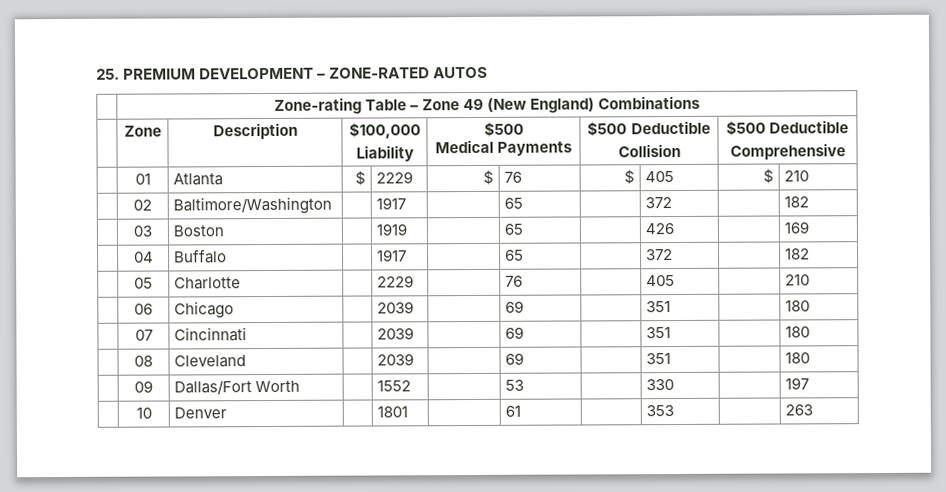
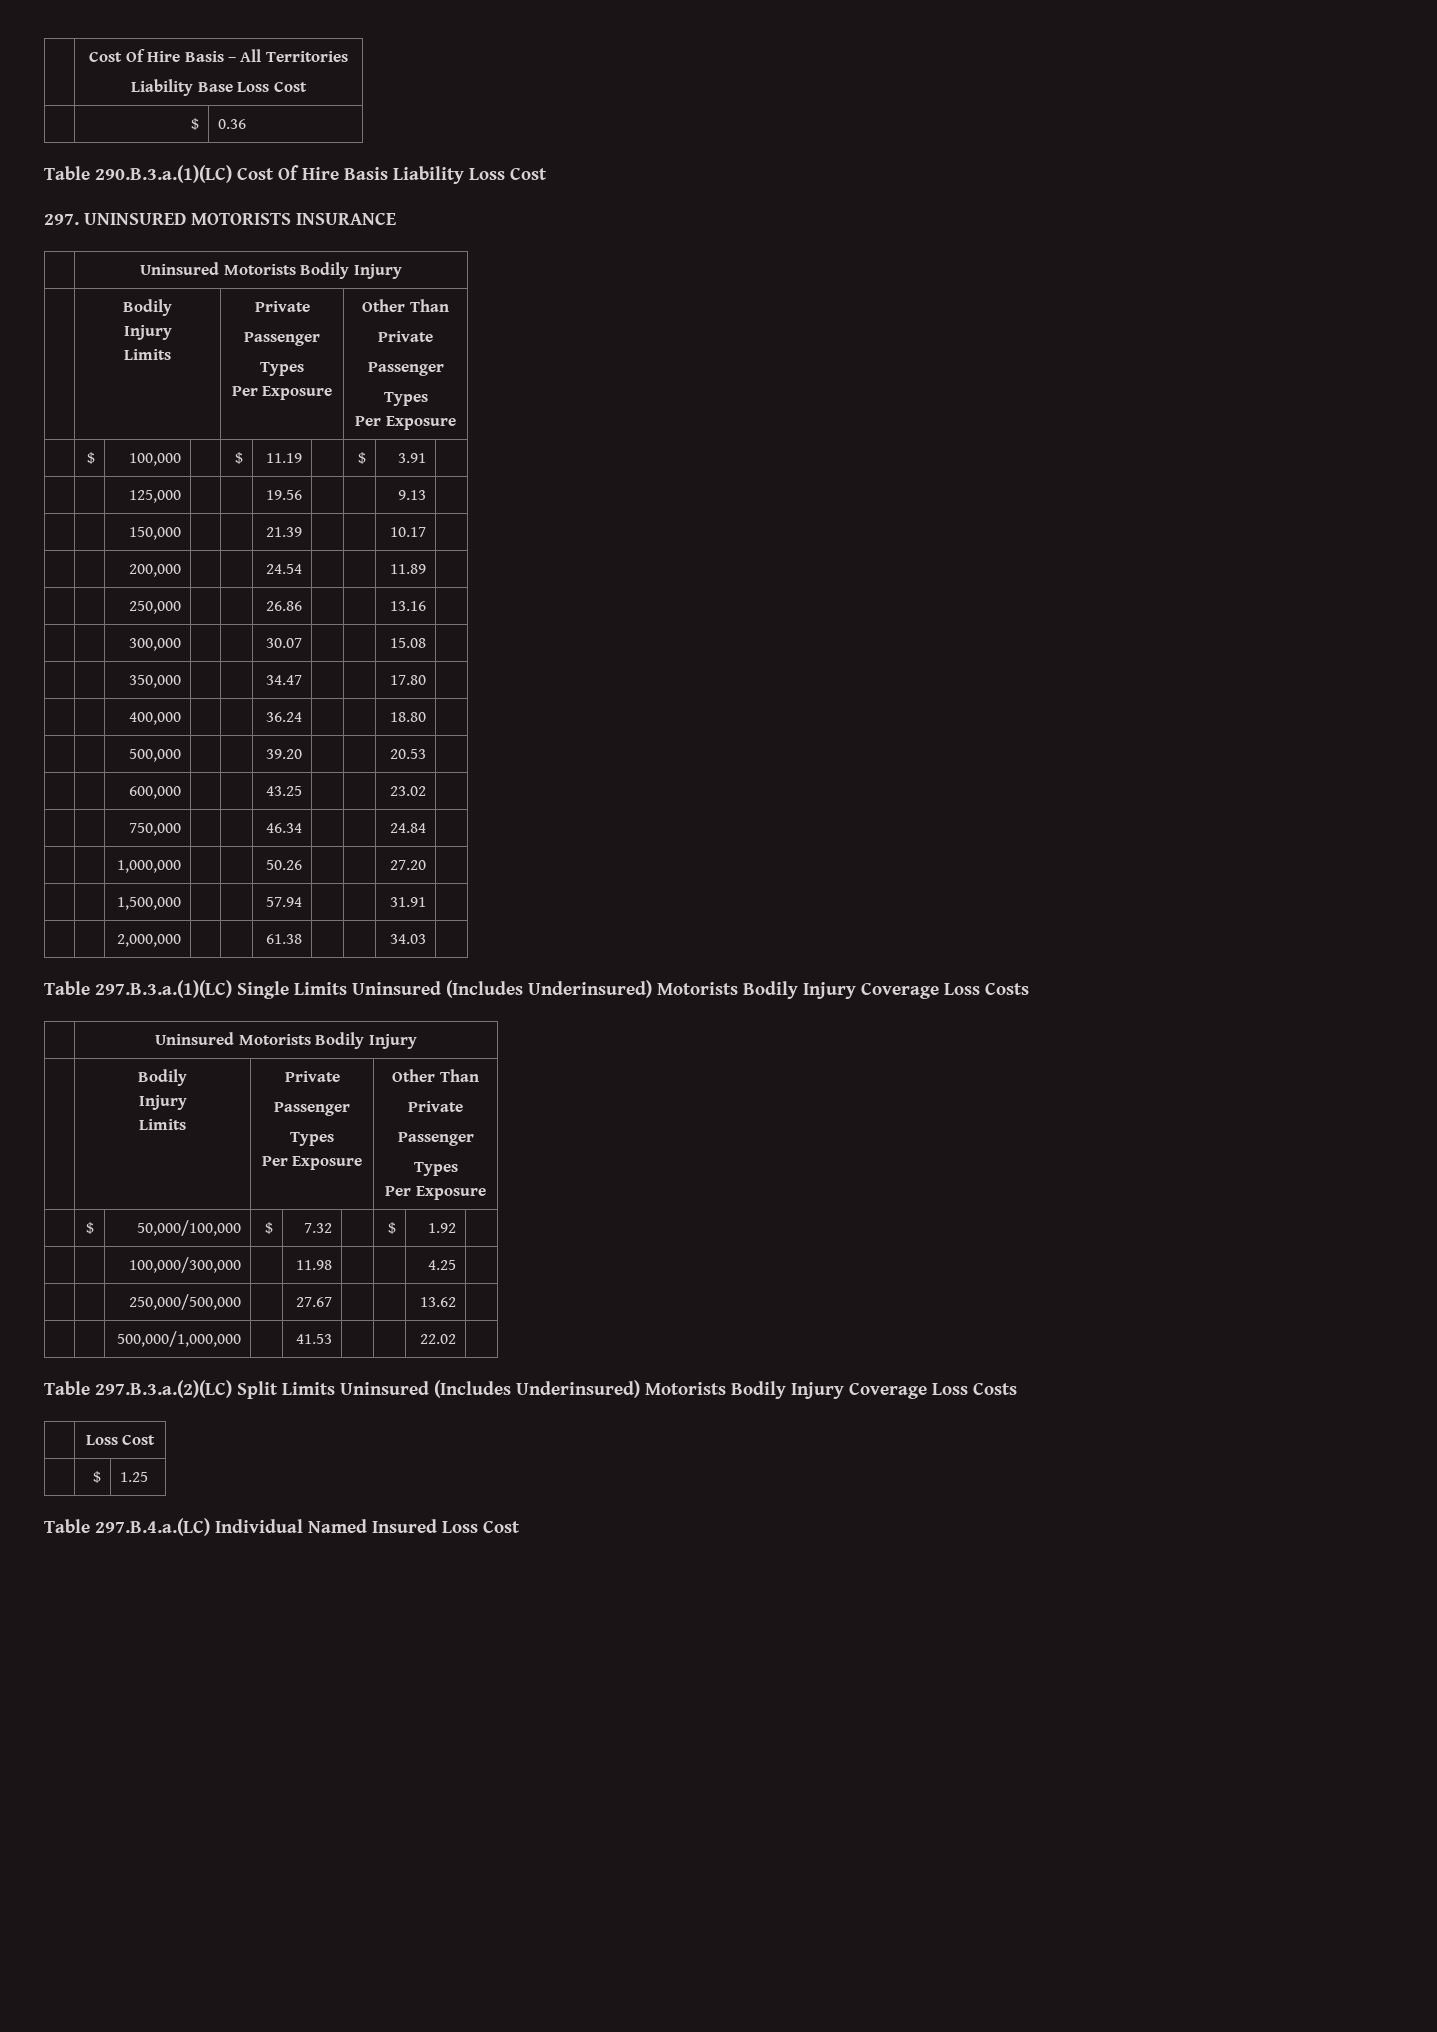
[96,66,489,80] [273,95,701,114] [123,125,162,137] [212,122,298,140] [348,122,421,139] [355,145,414,162] [483,121,524,137] [434,139,573,156] [587,120,711,137] [617,143,681,158] [725,120,850,136] [729,143,846,160] [134,173,151,185] [173,173,224,186] [354,170,366,186] [376,171,414,184] [482,169,494,185] [504,171,523,183] [623,169,635,185] [645,171,675,183] [762,168,774,184] [784,170,810,182] [133,199,152,211] [173,196,333,215] [376,197,407,210] [504,197,524,209] [645,197,673,209] [784,196,810,208] [133,225,152,237] [173,225,225,237] [376,223,408,236] [504,223,524,235] [645,223,675,235] [784,221,810,234] [133,251,154,263] [174,249,228,264] [377,249,408,262] [505,249,525,261] [646,249,674,261] [785,248,811,260] [134,277,153,289] [174,277,242,290] [377,275,415,288] [505,275,524,287] [646,275,676,287] [785,274,811,286] [134,303,153,315] [174,301,235,319] [377,301,415,314] [505,300,525,313] [646,301,672,313] [785,300,811,312] [134,329,153,341] [174,327,248,342] [377,327,415,340] [505,326,525,339] [646,327,672,339] [785,326,811,338] [134,355,153,367] [174,355,247,368] [377,353,415,366] [505,352,525,365] [646,353,672,365] [785,352,811,364] [134,380,153,393] [174,380,301,395] [377,380,412,392] [505,379,525,391] [646,379,675,391] [785,377,810,390] [135,407,152,419] [174,407,228,419] [377,406,409,418] [505,405,522,417] [646,405,675,417] [785,404,814,416] 25. PREMIUM DEVELOPMENT – ZONE-RATED AUTOS // | Zone-rating Table – Zone 49 (New England) Combinations // | Zone | Description | $100,000 // Liability | $500 // Medical Payments | $500 Deductible // Collision | $500 Deductible // Comprehensive // | 01 | Atlanta | $ | 2229 | $ | 76 | $ | 405 | $ | 210 // | 02 | Baltimore/Washington | | 1917 | | 65 | | 372 | | 182 // | 03 | Boston | | 1919 | | 65 | | 426 | | 169 // | 04 | Buffalo | | 1917 | | 65 | | 372 | | 182 // | 05 | Charlotte | | 2229 | | 76 | | 405 | | 210 // | 06 | Chicago | | 2039 | | 69 | | 351 | | 180 // | 07 | Cincinnati | | 2039 | | 69 | | 351 | | 180 // | 08 | Cleveland | | 2039 | | 69 | | 351 | | 180 // | 09 | Dallas/Fort Worth | | 1552 | | 53 | | 330 | | 197 // | 10 | Denver | | 1801 | | 61 | | 353 | | 263 -> [89,49,348,62] [131,79,307,96] [190,118,199,130] [218,119,247,129] [44,165,547,184] [44,212,396,225] [140,262,402,279] [123,299,172,316] [123,325,172,340] [124,349,171,360] [254,301,310,312] [244,332,320,346] [260,362,304,376] [231,386,333,400] [362,299,449,312] [378,331,433,342] [367,362,444,376] [383,392,428,406] [355,416,456,430] [86,452,95,464] [128,453,181,466] [234,452,243,464] [265,453,302,463] [357,452,366,464] [397,453,426,463] [128,490,181,503] [265,490,302,500] [397,490,426,500] [128,527,181,540] [265,527,302,537] [389,527,426,537] [128,564,181,577] [265,564,302,574] [389,564,426,574] [128,601,181,614] [265,601,302,611] [389,601,426,611] [128,638,181,651] [265,638,302,648] [389,638,426,648] [128,675,181,688] [265,675,302,685] [389,675,426,685] [128,712,181,725] [265,712,302,722] [389,712,426,722] [128,749,181,762] [265,749,302,759] [389,749,426,759] [128,786,181,799] [265,786,302,796] [389,786,426,796] [128,823,181,836] [265,823,302,833] [389,823,426,833] [116,860,181,873] [265,860,302,870] [389,860,426,870] [116,897,181,910] [265,897,302,907] [389,897,426,907] [116,934,181,947] [265,934,302,944] [389,934,426,944] [44,980,1029,999] [155,1032,417,1049] [138,1069,187,1086] [138,1095,187,1110] [139,1119,186,1130] [284,1071,340,1082] [274,1102,350,1116] [290,1132,334,1146] [261,1156,363,1170] [392,1069,479,1082] [408,1101,463,1112] [397,1132,474,1146] [413,1162,458,1176] [385,1186,486,1200] [85,1222,94,1234] [136,1220,241,1236] [264,1222,273,1234] [303,1223,332,1233] [387,1222,396,1234] [427,1223,456,1233] [128,1257,241,1273] [295,1260,332,1270] [427,1260,456,1270] [128,1294,241,1310] [295,1297,332,1307] [419,1297,456,1307] [116,1331,241,1347] [295,1334,332,1344] [419,1334,456,1344] [44,1380,1017,1399] [85,1434,156,1445] [92,1471,101,1483] [120,1472,149,1482] [44,1518,520,1536] | Cost Of Hire Basis – All Territories // Liability Base Loss Cost // | $ | 0.36 // Table 290.B.3.a.(1)(LC) Cost Of Hire Basis Liability Loss Cost // 297. UNINSURED MOTORISTS INSURANCE // | Uninsured Motorists Bodily Injury // | Bodily // Injury // Limits | Private // Passenger // Types // Per Exposure | Other Than // Private // Passenger // Types // Per Exposure // | $ | 100,000 | | $ | 11.19 | | $ | 3.91 | // | | 125,000 | | | 19.56 | | | 9.13 | // | | 150,000 | | | 21.39 | | | 10.17 | // | | 200,000 | | | 24.54 | | | 11.89 | // | | 250,000 | | | 26.86 | | | 13.16 | // | | 300,000 | | | 30.07 | | | 15.08 | // | | 350,000 | | | 34.47 | | | 17.80 | // | | 400,000 | | | 36.24 | | | 18.80 | // | | 500,000 | | | 39.20 | | | 20.53 | // | | 600,000 | | | 43.25 | | | 23.02 | // | | 750,000 | | | 46.34 | | | 24.84 | // | | 1,000,000 | | | 50.26 | | | 27.20 | // | | 1,500,000 | | | 57.94 | | | 31.91 | // | | 2,000,000 | | | 61.38 | | | 34.03 | // Table 297.B.3.a.(1)(LC) Single Limits Uninsured (Includes Underinsured) Motorists Bodily Injury Coverage Loss Costs // | Uninsured Motorists Bodily Injury // | Bodily // Injury // Limits | Private // Passenger // Types // Per Exposure | Other Than // Private // Passenger // Types // Per Exposure // | $ | 50,000/100,000 | $ | 7.32 | | $ | 1.92 | // | | 100,000/300,000 | | 11.98 | | | 4.25 | // | | 250,000/500,000 | | 27.67 | | | 13.62 | // | | 500,000/1,000,000 | | 41.53 | | | 22.02 | // Table 297.B.3.a.(2)(LC) Split Limits Uninsured (Includes Underinsured) Motorists Bodily Injury Coverage Loss Costs // | Loss Cost // | $ | 1.25 // Table 297.B.4.a.(LC) Individual Named Insured Loss Cost

